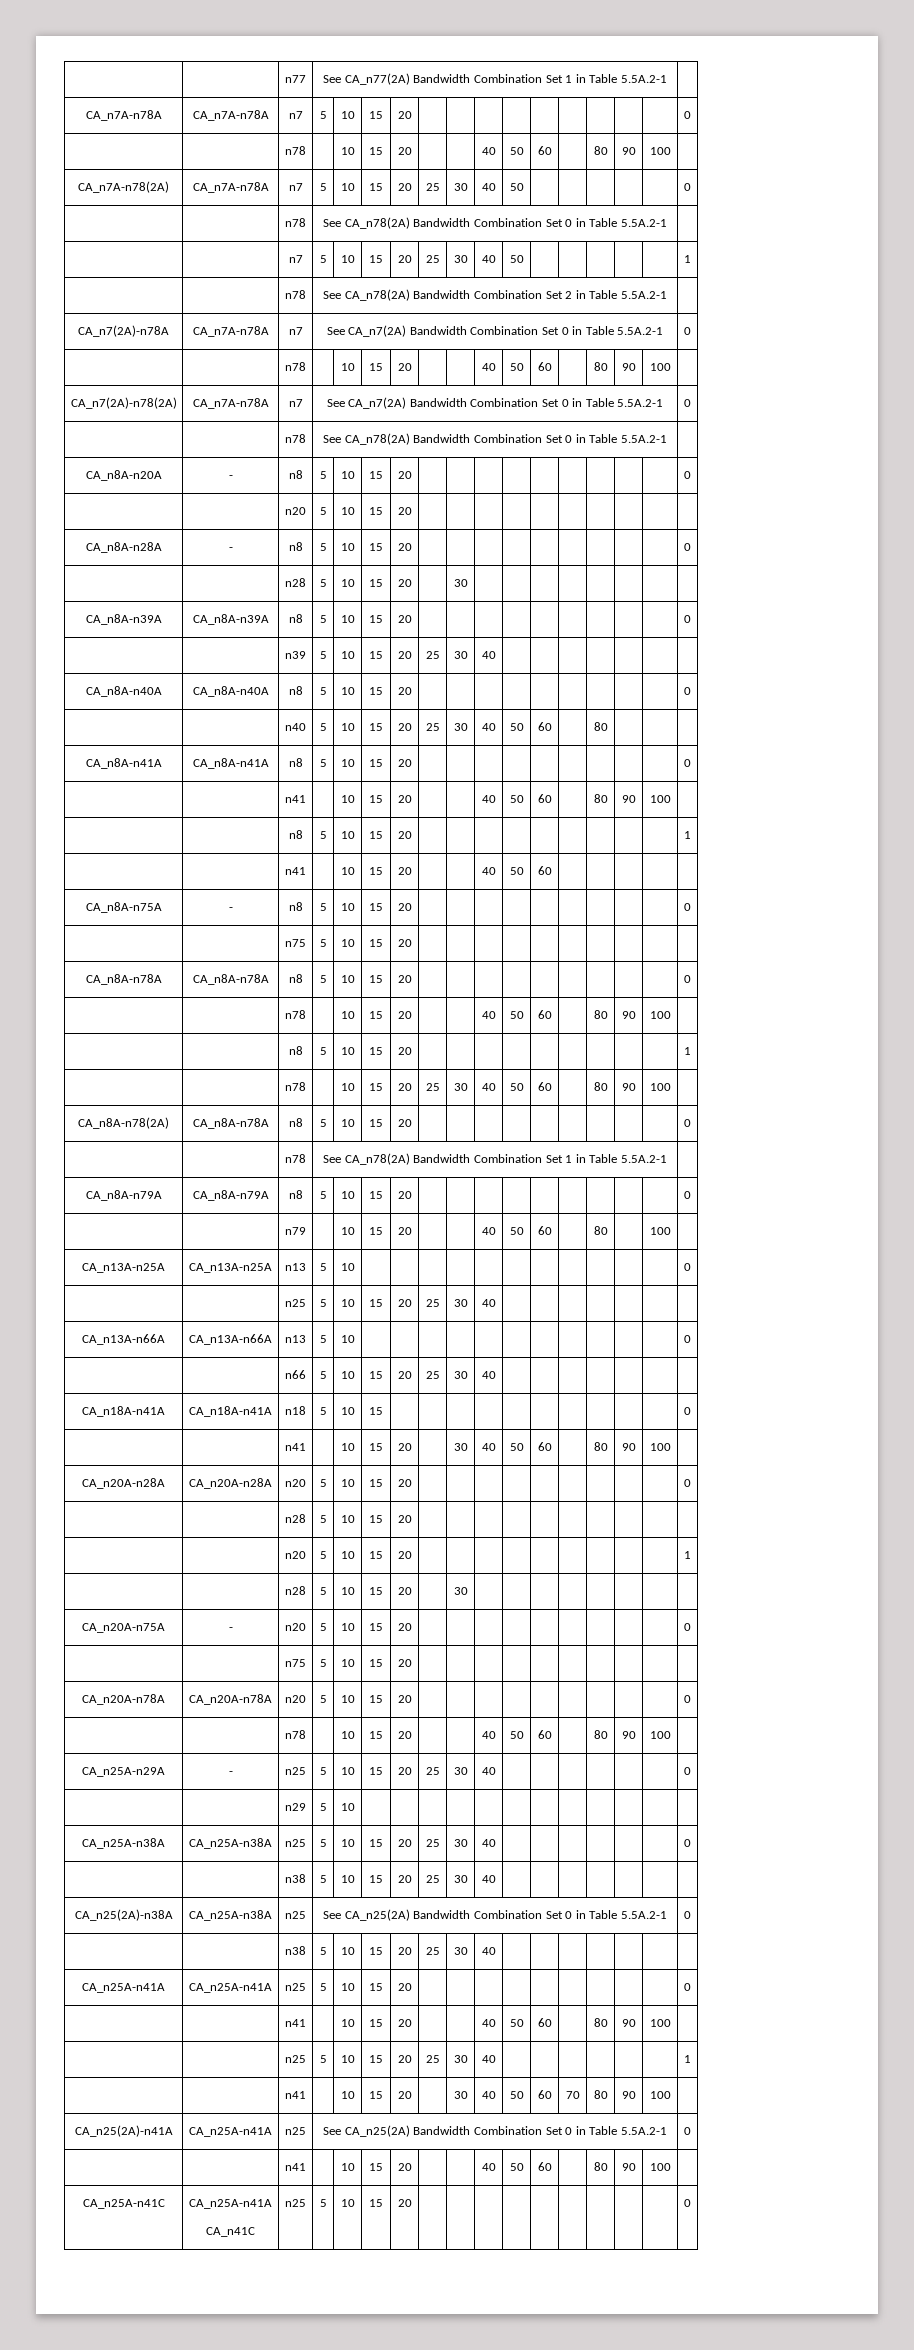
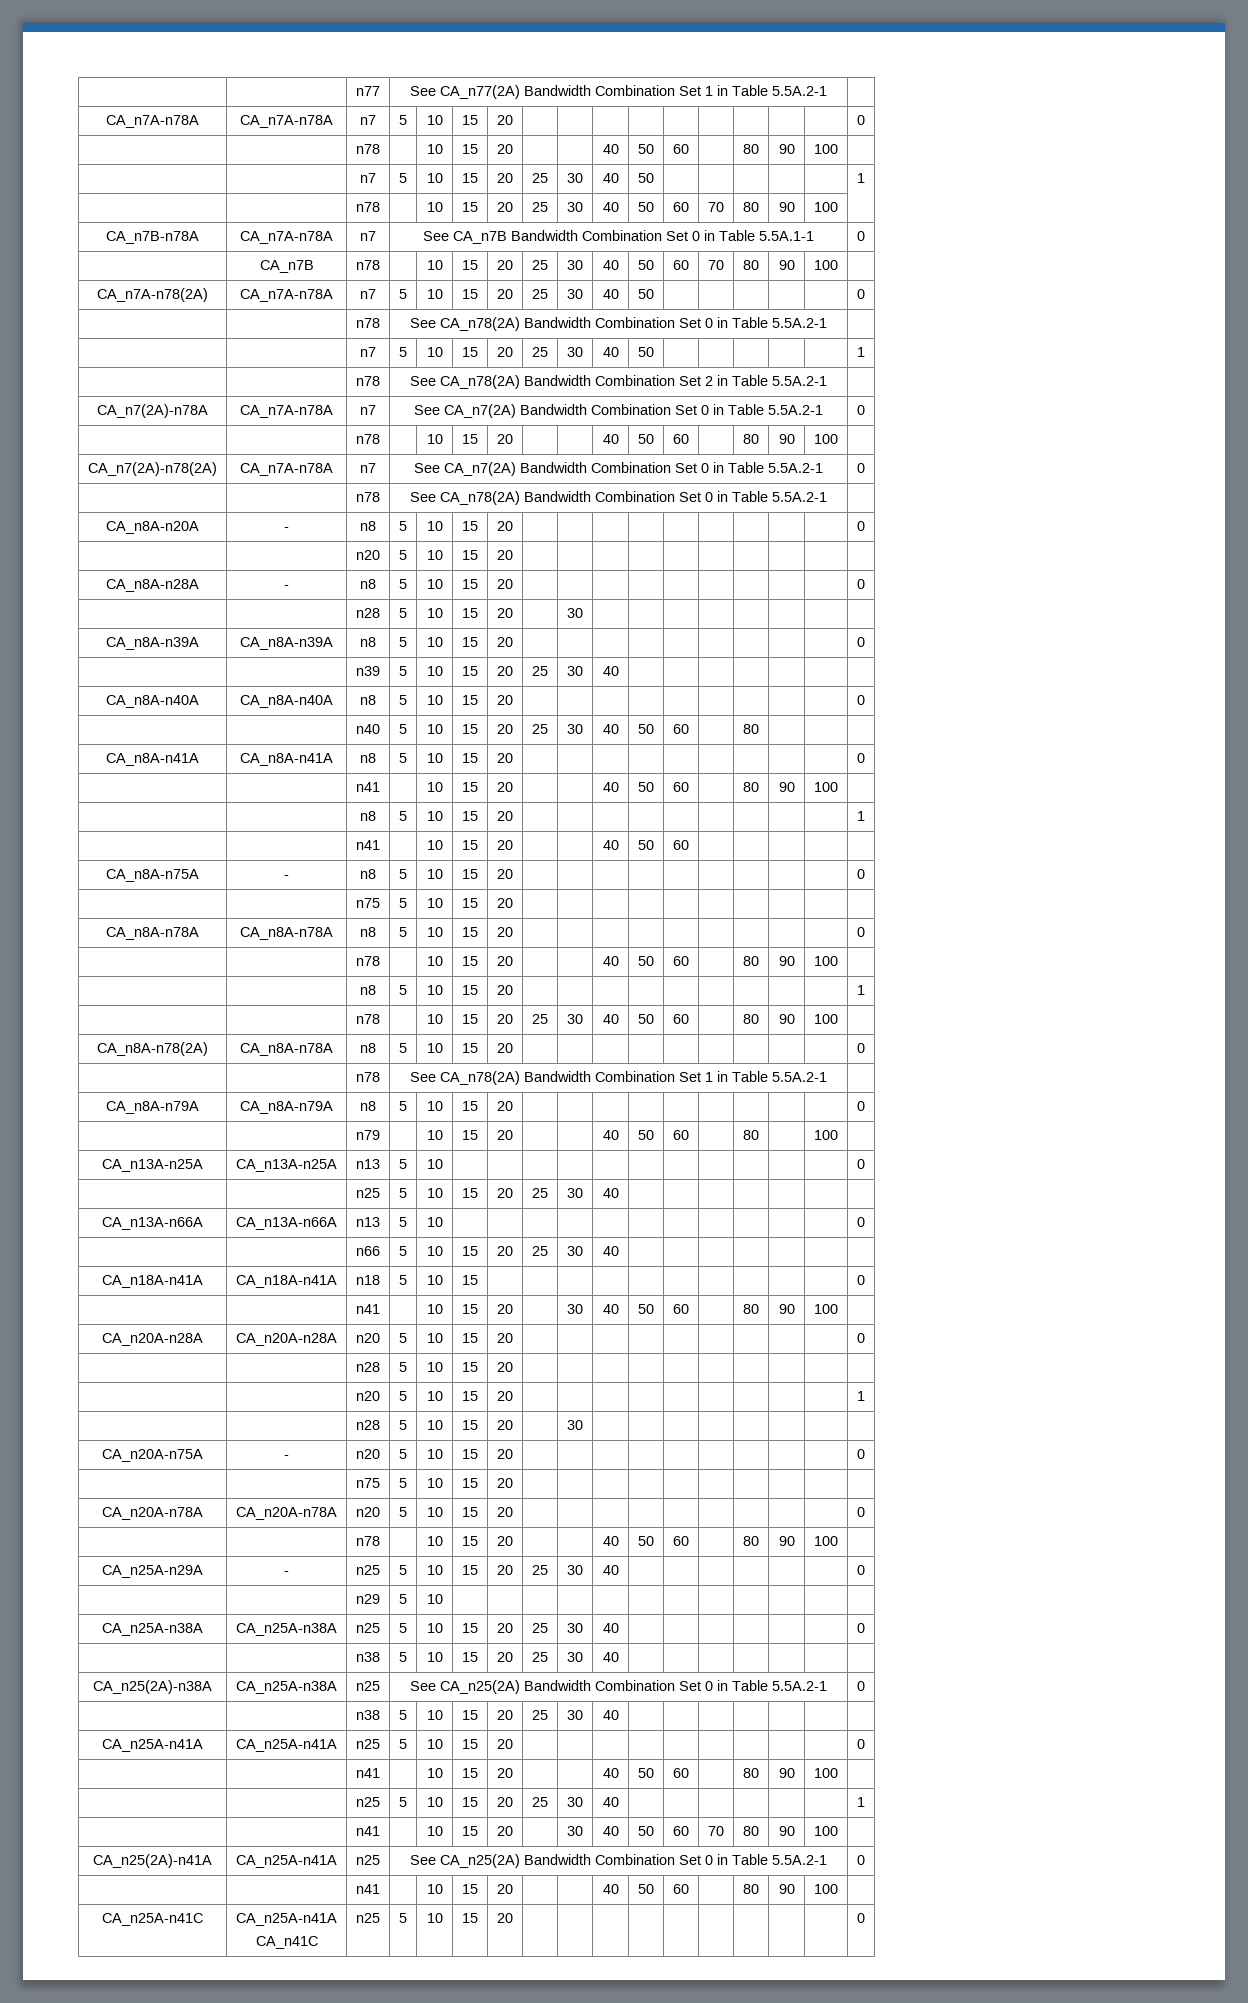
(671, 151) none -> [360,173,376,183] [399,173,407,183] [426,173,443,183] [462,173,478,183] [497,173,513,183] [532,173,548,183] [567,173,583,183] [602,173,619,183] [638,173,654,183] [857,173,865,183] [356,202,380,212] [426,202,443,212] [462,202,478,212] [497,202,513,212] [532,202,548,212] [567,202,583,212] [602,202,619,212] [638,202,654,212] [673,202,689,212] [708,202,724,212] [743,202,759,212] [778,202,795,212] [814,202,838,212] [106,231,199,244] [240,231,333,244] [360,231,376,241] [423,230,814,244] [857,231,865,241] [259,260,314,273] [356,260,380,270] [426,260,443,270] [462,260,478,270] [497,260,513,270] [532,260,548,270] [567,260,583,270] [602,260,619,270] [638,260,654,270] [673,260,689,270] [708,260,724,270] [743,260,759,270] [778,260,795,270] [814,260,838,270] // | | n7 | 5 | 10 | 15 | 20 | 25 | 30 | 40 | 50 | | | | | | 1 // | | n78 | | 10 | 15 | 20 | 25 | 30 | 40 | 50 | 60 | 70 | 80 | 90 | 100 | // CA_n7B-n78A | CA_n7A-n78A | n7 | See CA_n7B Bandwidth Combination Set 0 in Table 5.5A.1-1 | 0 // | CA_n7B | n78 | | 10 | 15 | 20 | 25 | 30 | 40 | 50 | 60 | 70 | 80 | 90 | 100 |

